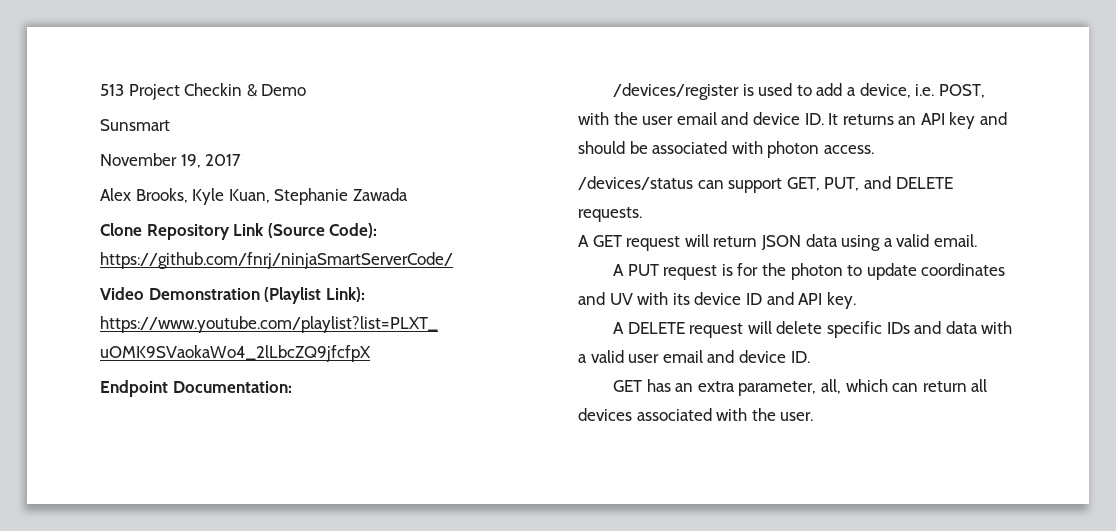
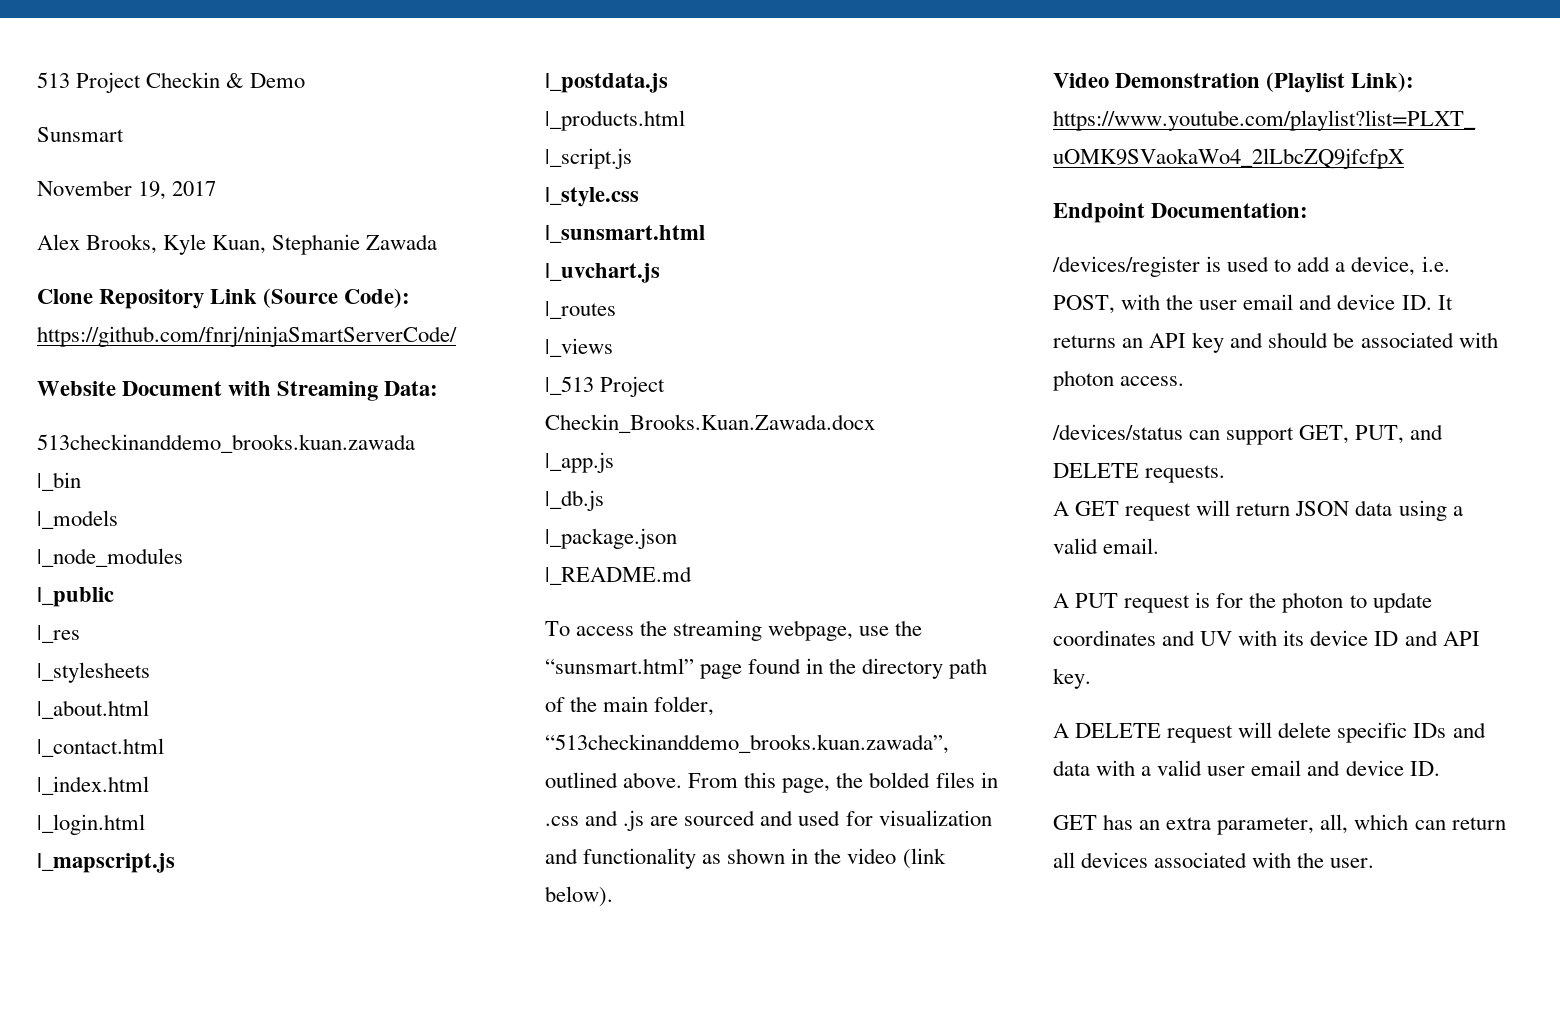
(453, 260) none -> [37,381,439,401] [37,434,415,453] [37,472,81,491] [37,510,118,529] [37,548,183,567] [37,587,114,607] [37,625,80,643] [37,662,150,683] [37,700,149,719] [37,738,164,757] [37,776,149,795] [37,814,145,835] [37,853,175,873] [545,73,668,93] [545,110,685,131] [545,148,632,169] [545,187,639,207] [545,225,705,243] [545,263,660,283] [545,301,616,319] [545,338,613,357] [545,376,666,397] [545,414,875,433] [545,452,614,473] [545,490,604,511] [545,528,677,549] [545,566,692,585] [545,620,923,641] [545,658,988,679] [545,696,715,716] [545,734,949,754] [545,772,998,793] [545,810,992,831] [545,848,946,869] [545,886,613,907] // Website Document with Streaming Data: // 513checkinanddemo_brooks.kuan.zawada // |_bin // |_models // |_node_modules // |_public // |_res // |_stylesheets // |_about.html // |_contact.html // |_index.html // |_login.html // |_mapscript.js // |_postdata.js // |_products.html // |_script.js // |_style.css // |_sunsmart.html // |_uvchart.js // |_routes // |_views // |_513 Project Checkin_Brooks.Kuan.Zawada.docx // |_app.js // |_db.js // |_package.json // |_README.md // To access the streaming webpage, use the “sunsmart.html” page found in the directory path of the main folder, “513checkinanddemo_brooks.kuan.zawada”, outlined above. From this page, the bolded files in .css and .js are sourced and used for visualization and functionality as shown in the video (link below).

